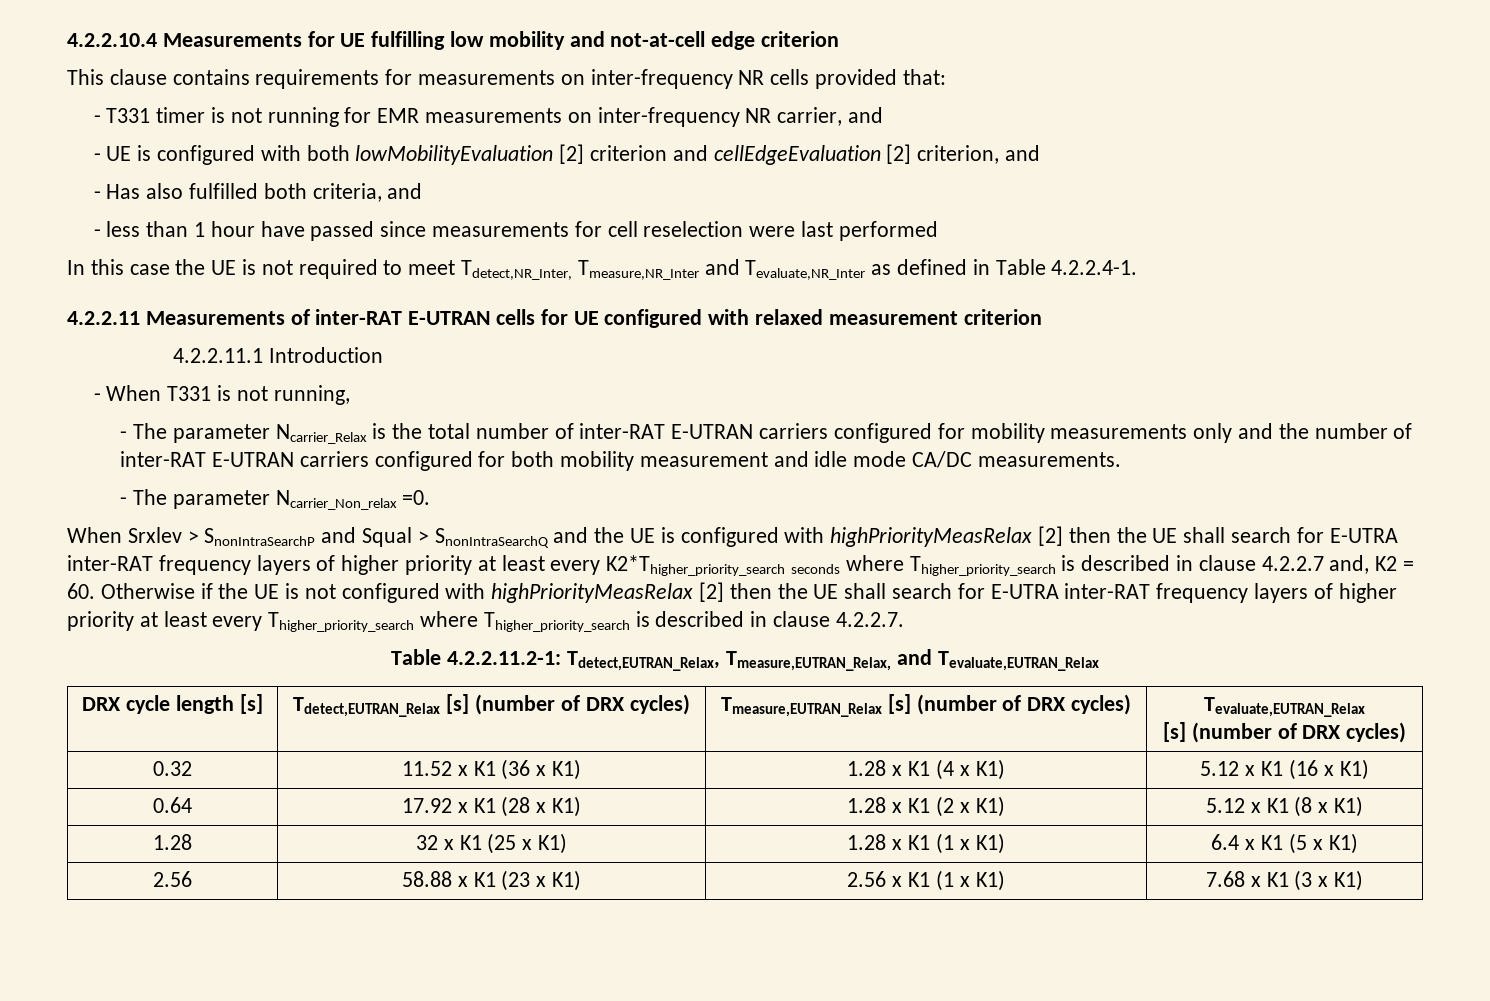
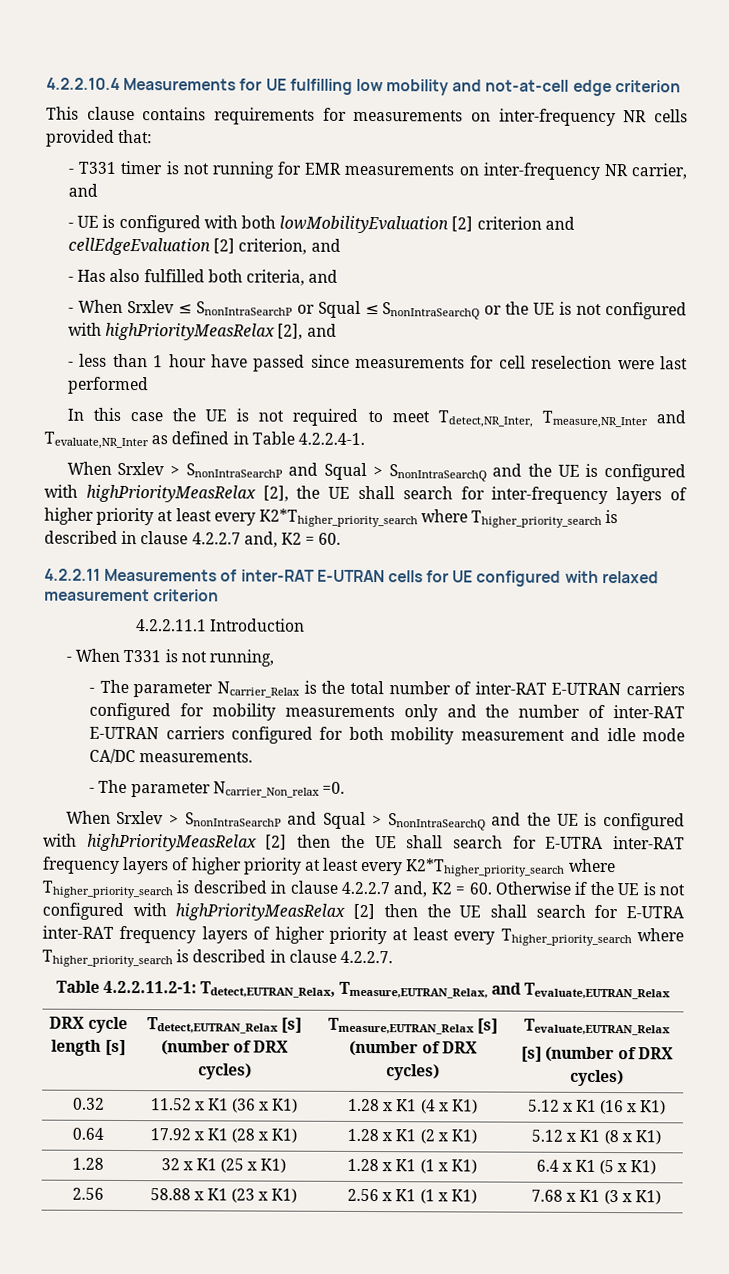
(423, 191) none -> [68,299,687,320] [68,322,337,341] // - When Srxlev ≤ SnonIntraSearchP or Squal ≤ SnonIntraSearchQ or the UE is not configured with highPriorityMeasRelax [2], and
(1138, 267) none -> [66,461,686,482] [44,484,687,505] [44,507,619,528] [44,530,342,548] // When Srxlev > SnonIntraSearchP and Squal > SnonIntraSearchQ and the UE is configured with highPriorityMeasRelax [2], the UE shall search for inter-frequency layers of higher priority at least every K2*Thigher_priority_search where Thigher_priority_search is described in clause 4.2.2.7 and, K2 = 60.
[791,564,841,574] seconds -> (566, 867) none

